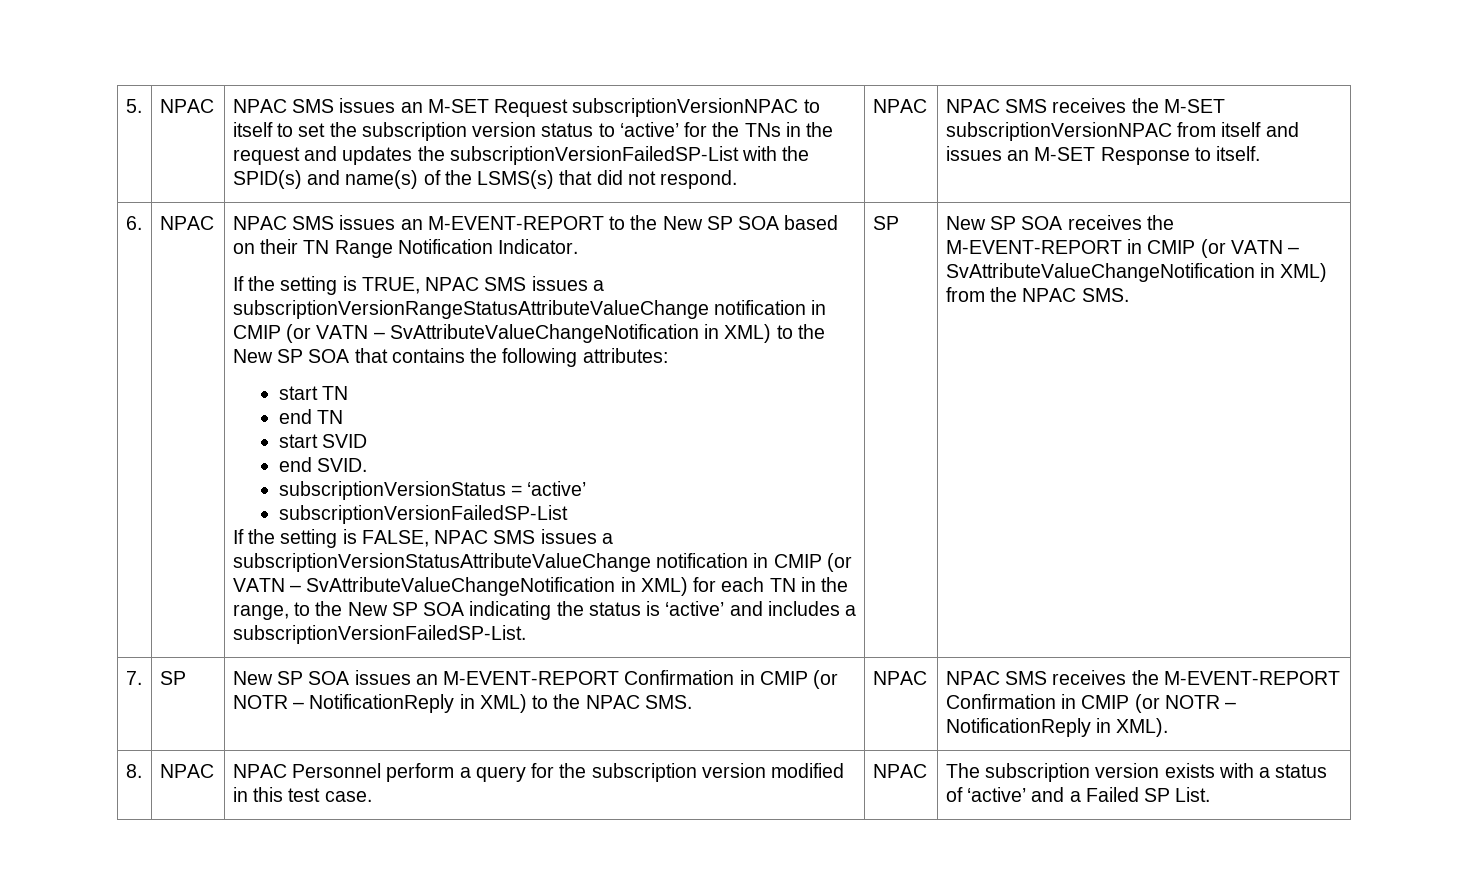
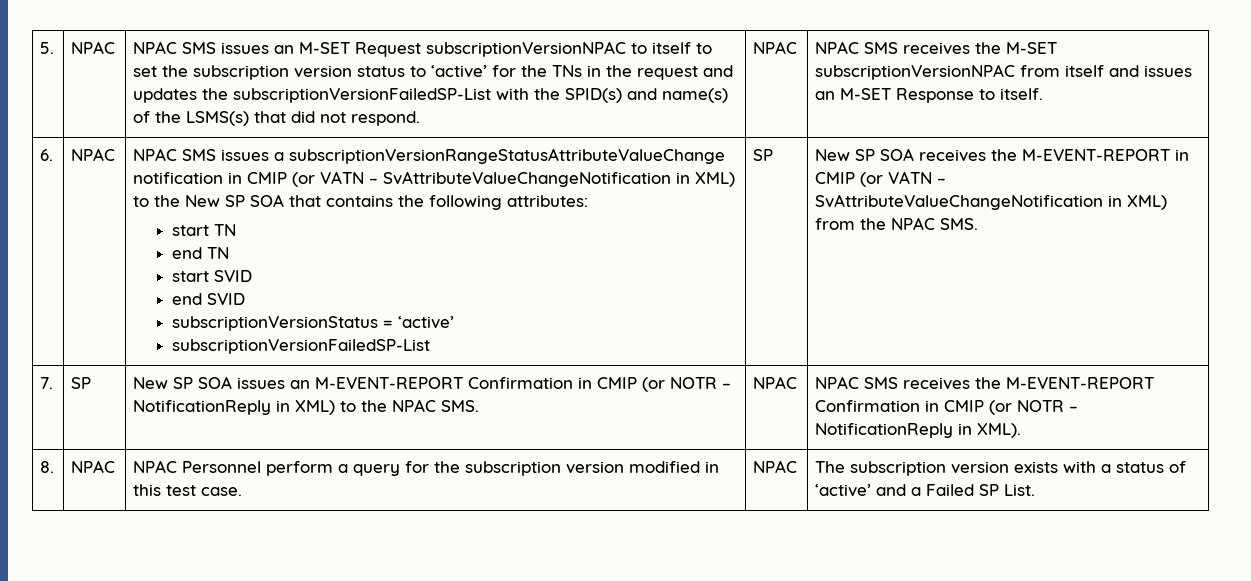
[400,215,839,230] [232,239,579,258] [232,276,588,295] an M-EVENT-REPORT to the New SP SOA based on their TN Range Notification Indicator. // If the setting is TRUE, NPAC SMS issues -> (270, 155) none
[316,458,367,472] SVID. -> [206,293,245,305] SVID
[232,529,613,548] [232,553,852,572] [232,577,849,596] [232,601,857,620] [232,625,526,644] // If the setting is FALSE, NPAC SMS issues a subscriptionVersionStatusAttributeValueChange notification in CMIP (or VATN – SvAttributeValueChangeNotification in XML) for each TN in the range, to the New SP SOA indicating the status is ‘active’ and includes a subscriptionVersionFailedSP-List. -> (430, 346) none

